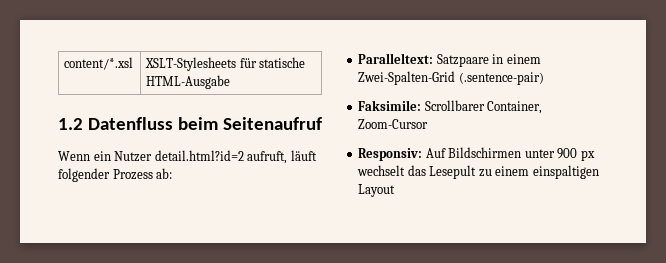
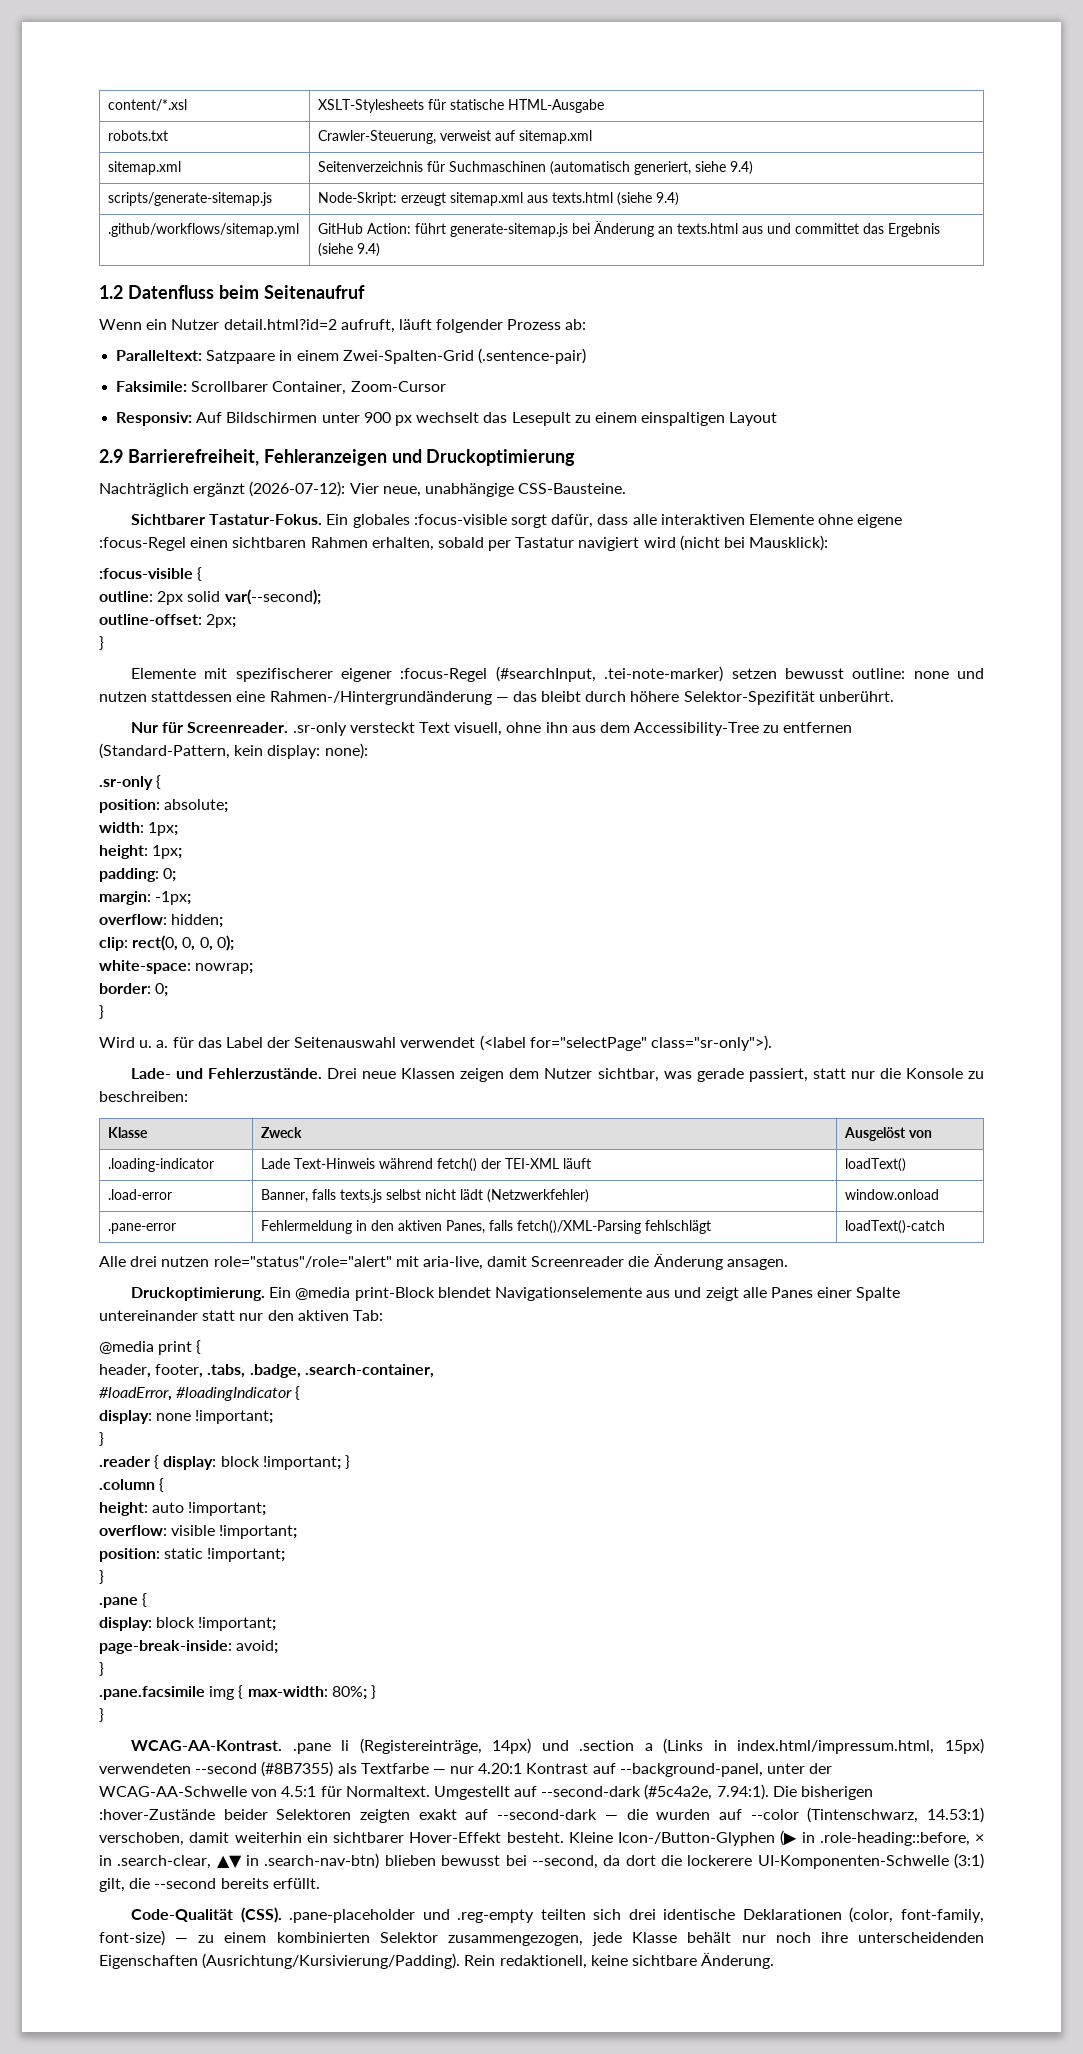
(231, 82) none -> [108,130,169,141] [318,130,593,144] [108,161,182,175] [318,161,754,175] [108,192,273,206] [318,192,680,206] [108,223,300,237] [318,221,941,237] [318,243,381,257] // robots.txt | Crawler-Steuerung, verweist auf sitemap.xml // sitemap.xml | Seitenverzeichnis für Suchmaschinen (automatisch generiert, siehe 9.4) // scripts/generate-sitemap.js | Node-Skript: erzeugt sitemap.xml aus texts.html (siehe 9.4) // .github/workflows/sitemap.yml | GitHub Action: führt generate-sitemap.js bei Änderung an texts.html aus und committet das Ergebnis (siehe 9.4)
(396, 190) none -> [99,449,576,466] [99,481,627,497] [131,514,903,528] [99,535,829,551] [99,567,203,581] [99,589,321,605] [99,614,237,628] [99,636,104,650] [131,666,985,682] [99,691,894,705] [131,722,853,736] [99,743,368,759] [99,775,162,790] [99,799,229,813] [99,822,179,836] [99,845,183,859] [99,868,177,882] [99,891,192,905] [99,914,224,928] [99,935,234,951] [99,960,254,974] [99,983,169,997] [99,1005,104,1019] [99,1035,773,1051] [131,1068,984,1082] [99,1091,188,1102] [108,1127,149,1138] [261,1127,303,1138] [844,1127,932,1141] [108,1158,215,1172] [261,1158,592,1172] [845,1158,907,1172] [108,1189,173,1200] [261,1189,590,1203] [845,1189,940,1200] [108,1223,177,1234] [261,1220,712,1234] [845,1220,946,1234] [99,1254,788,1270] [131,1287,901,1301] [99,1310,383,1321] [99,1340,202,1355] [99,1364,434,1378] [99,1386,301,1401] [99,1410,274,1424] [99,1432,104,1446] [99,1455,350,1470] [99,1478,165,1492] [99,1502,267,1516] [99,1525,298,1539] [99,1548,286,1562] [99,1570,104,1584] [99,1593,148,1608] [99,1617,277,1631] [99,1640,279,1654] [99,1662,104,1676] [99,1685,376,1700] [99,1708,104,1722] [131,1738,984,1754] [99,1761,833,1777] [99,1784,874,1800] [99,1807,985,1823] [99,1830,984,1846] [99,1853,984,1869] [99,1878,320,1892] [131,1907,984,1923] [99,1930,985,1946] [99,1953,775,1969] // 2.9 Barrierefreiheit, Fehleranzeigen und Druckoptimierung // Nachträglich ergänzt (2026-07-12): Vier neue, unabhängige CSS-Bausteine. // Sichtbarer Tastatur-Fokus. Ein globales :focus-visible sorgt dafür, dass alle interaktiven Elemente ohne eigene :focus-Regel einen sichtbaren Rahmen erhalten, sobald per Tastatur navigiert wird (nicht bei Mausklick): // :focus-visible { // outline: 2px solid var(--second); // outline-offset: 2px; // } // Elemente mit spezifischerer eigener :focus-Regel (#searchInput, .tei-note-marker) setzen bewusst outline: none und nutzen stattdessen eine Rahmen-/Hintergrundänderung — das bleibt durch höhere Selektor-Spezifität unberührt. // Nur für Screenreader. .sr-only versteckt Text visuell, ohne ihn aus dem Accessibility-Tree zu entfernen (Standard-Pattern, kein display: none): // .sr-only { // position: absolute; // width: 1px; // height: 1px; // padding: 0; // margin: -1px; // overflow: hidden; // clip: rect(0, 0, 0, 0); // white-space: nowrap; // border: 0; // } // Wird u. a. für das Label der Seitenauswahl verwendet (<label for="selectPage" class="sr-only">). // Lade- und Fehlerzustände. Drei neue Klassen zeigen dem Nutzer sichtbar, was gerade passiert, statt nur die Konsole zu beschreiben: // Klasse | Zweck | Ausgelöst von // .loading-indicator | Lade Text-Hinweis während fetch() der TEI-XML läuft | loadText() // .load-error | Banner, falls texts.js selbst nicht lädt (Netzwerkfehler) | window.onload // .pane-error | Fehlermeldung in den aktiven Panes, falls fetch()/XML-Parsing fehlschlägt | loadText()-catch // Alle drei nutzen role="status"/role="alert" mit aria-live, damit Screenreader die Änderung ansagen. // Druckoptimierung. Ein @media print-Block blendet Navigationselemente aus und zeigt alle Panes einer Spalte untereinander statt nur den aktiven Tab: // @media print { // header, footer, .tabs, .badge, .search-container, // #loadError, #loadingIndicator { // display: none !important; // } // .reader { display: block !important; } // .column { // height: auto !important; // overflow: visible !important; // position: static !important; // } // .pane { // display: block !important; // page-break-inside: avoid; // } // .pane.facsimile img { max-width: 80%; } // } // WCAG-AA-Kontrast. .pane li (Registereinträge, 14px) und .section a (Links in index.html/impressum.html, 15px) verwendeten --second (#8B7355) als Textfarbe — nur 4.20:1 Kontrast auf --background-panel, unter der WCAG-AA-Schwelle von 4.5:1 für Normaltext. Umgestellt auf --second-dark (#5c4a2e, 7.94:1). Die bisherigen :hover-Zustände beider Selektoren zeigten exakt auf --second-dark — die wurden auf --color (Tintenschwarz, 14.53:1) verschoben, damit weiterhin ein sichtbarer Hover-Effekt besteht. Kleine Icon-/Button-Glyphen (▶ in .role-heading::before, × in .search-clear, ▲▼ in .search-nav-btn) blieben bewusst bei --second, da dort die lockerere UI-Komponenten-Schwelle (3:1) gilt, die --second bereits erfüllt. // Code-Qualität (CSS). .pane-placeholder und .reg-empty teilten sich drei identische Deklarationen (color, font-family, font-size) — zu einem kombinierten Selektor zusammengezogen, jede Klasse behält nur noch ihre unterscheidenden Eigenschaften (Ausrichtung/Kursivierung/Padding). Rein redaktionell, keine sichtbare Änderung.

